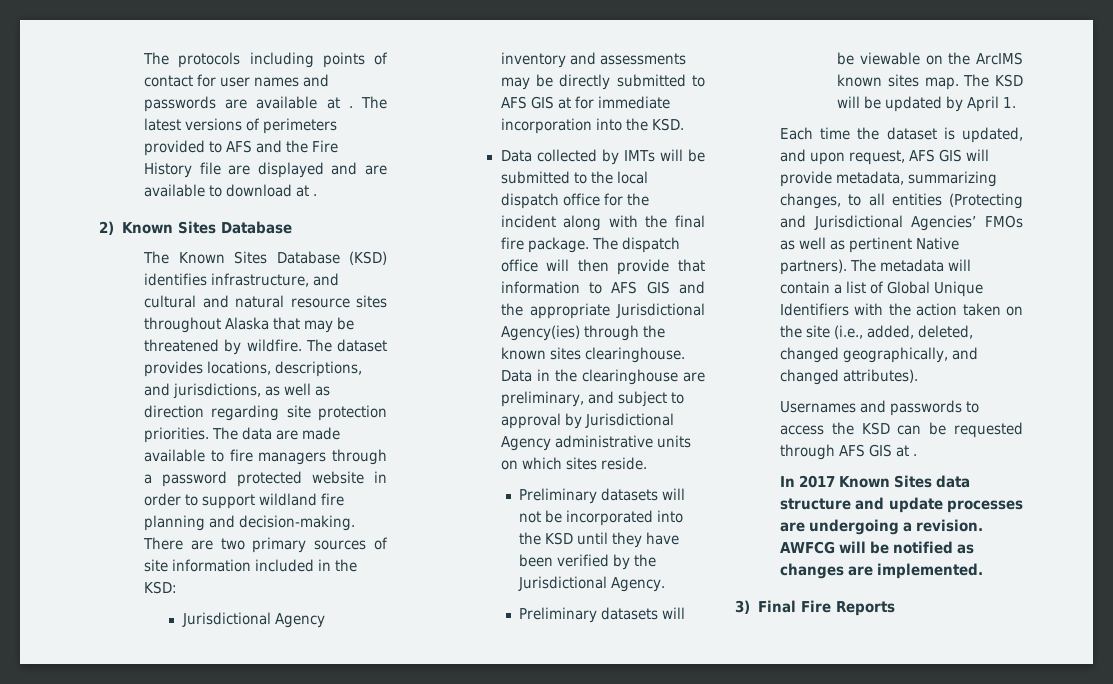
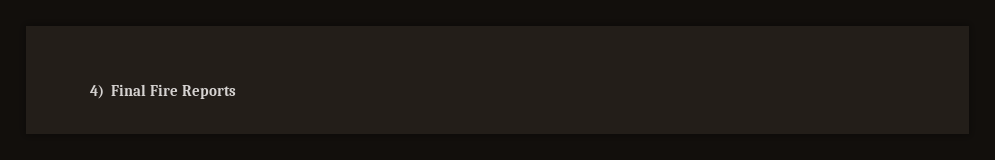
[143,52,388,68] [144,74,330,87] [144,96,387,112] [144,118,338,134] [144,140,339,156] [144,162,387,178] [144,184,318,197] [99,221,292,235] [143,251,387,265] [144,273,340,287] [144,295,387,308] [144,317,355,333] [144,339,387,355] [144,361,363,377] [144,383,331,399] [144,405,387,421] [144,427,341,443] [144,449,387,465] [144,471,387,487] [144,493,345,509] [144,515,356,531] [143,537,388,553] [144,559,358,572] [144,581,178,594] [181,612,325,628] [500,52,686,68] [500,74,705,90] [500,96,670,109] [500,118,684,134] [500,149,705,165] [500,171,648,184] [500,193,649,209] [500,215,705,231] [500,237,680,253] [500,259,705,275] [500,281,705,294] [500,303,705,319] [500,325,665,341] [500,347,685,363] [500,369,705,385] [500,391,684,407] [500,413,674,429] [500,435,691,451] [500,457,647,470] [519,488,686,504] [519,510,684,526] [519,532,680,548] [519,554,657,570] [518,576,666,592] [519,607,686,623] [837,52,1023,65] [837,74,1023,90] [837,96,1017,112] [780,127,1023,143] [780,149,990,165] [780,171,998,187] [780,193,1023,209] [780,215,1023,231] [780,237,960,253] [780,259,972,275] [780,281,984,297] [780,303,1023,316] [780,325,974,339] [780,347,979,363] [780,369,919,385] [780,400,980,416] [780,422,1023,438] [780,444,918,460] [780,475,971,488] [780,497,1023,513] [780,519,984,535] [780,541,975,554] [780,563,984,579] [735,600,750,614] The protocols including points of contact for user names and passwords are available at . The latest versions of perimeters provided to AFS and the Fire History file are displayed and are available to download at . // 2) Known Sites Database // The Known Sites Database (KSD) identifies infrastructure, and cultural and natural resource sites throughout Alaska that may be threatened by wildfire. The dataset provides locations, descriptions, and jurisdictions, as well as direction regarding site protection priorities. The data are made available to fire managers through a password protected website in order to support wildland fire planning and decision-making. There are two primary sources of site information included in the KSD: // Jurisdictional Agency inventory and assessments may be directly submitted to AFS GIS at for immediate incorporation into the KSD. // Data collected by IMTs will be submitted to the local dispatch office for the incident along with the final fire package. The dispatch office will then provide that information to AFS GIS and the appropriate Jurisdictional Agency(ies) through the known sites clearinghouse. Data in the clearinghouse are preliminary, and subject to approval by Jurisdictional Agency administrative units on which sites reside. // Preliminary datasets will not be incorporated into the KSD until they have been verified by the Jurisdictional Agency. // Preliminary datasets will be viewable on the ArcIMS known sites map. The KSD will be updated by April 1. // Each time the dataset is updated, and upon request, AFS GIS will provide metadata, summarizing changes, to all entities (Protecting and Jurisdictional Agencies’ FMOs as well as pertinent Native partners). The metadata will contain a list of Global Unique Identifiers with the action taken on the site (i.e., added, deleted, changed geographically, and changed attributes). // Usernames and passwords to access the KSD can be requested through AFS GIS at . // In 2017 Known Sites data structure and update processes are undergoing a revision. AWFCG will be notified as changes are implemented. // 3) -> [90,85,104,99] 4)

